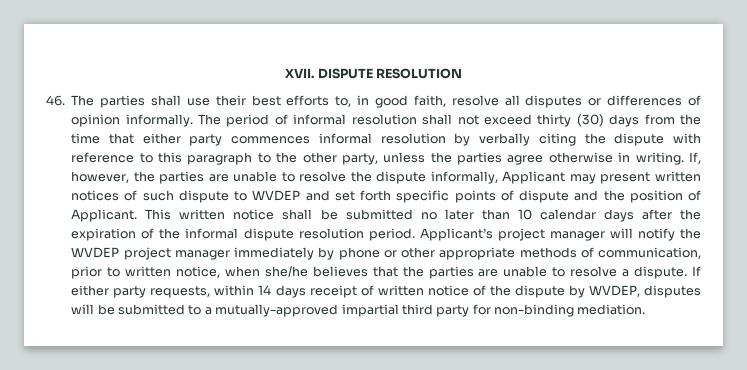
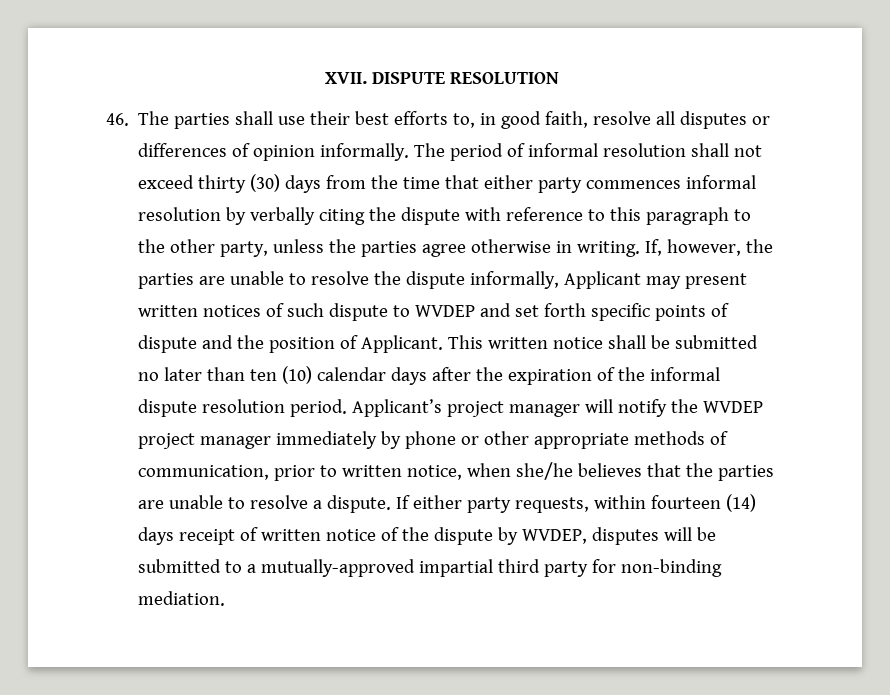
[517,209,532,220] 10 -> [250,366,313,384] ten (10)
[258,285,272,295] 14 -> [651,494,757,512] fourteen (14)

